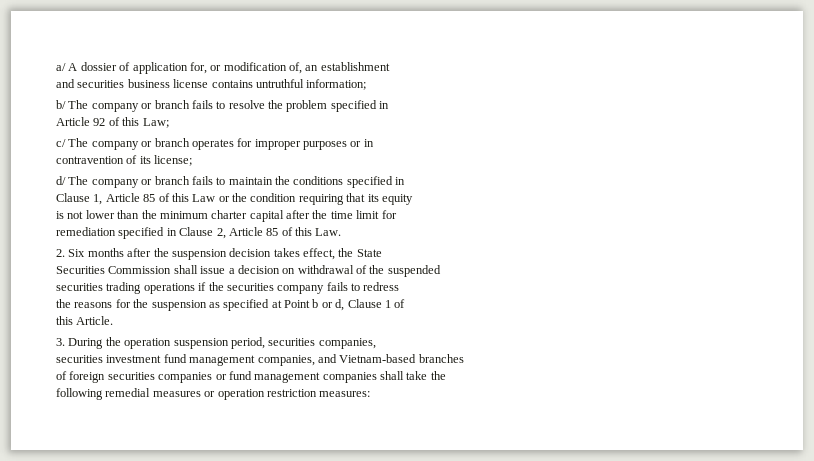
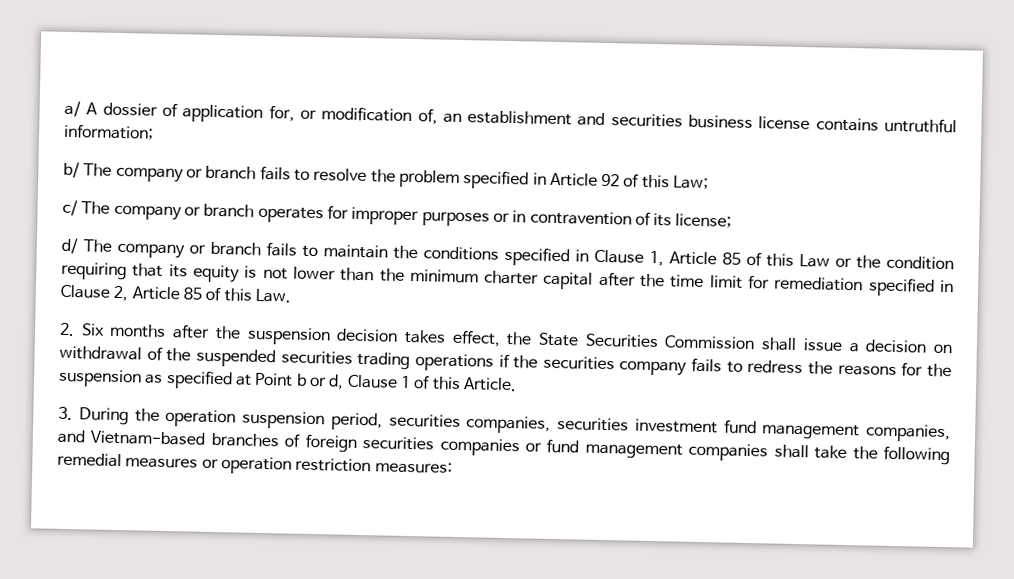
(390, 66) // -> (573, 118) none
(390, 105) // -> (547, 178) none
(374, 143) // -> (527, 216) none
(406, 181) // -> (589, 255) none
(413, 199) // -> (240, 273) none
(397, 214) // -> (771, 282) none
(382, 253) // -> (580, 339) none
(441, 271) // -> (276, 358) none
(400, 286) // -> (804, 366) none
(406, 303) // -> (431, 382) none
(376, 343) // -> (552, 424) none
(464, 358) // -> (279, 440) none
(446, 375) // -> (878, 453) none

